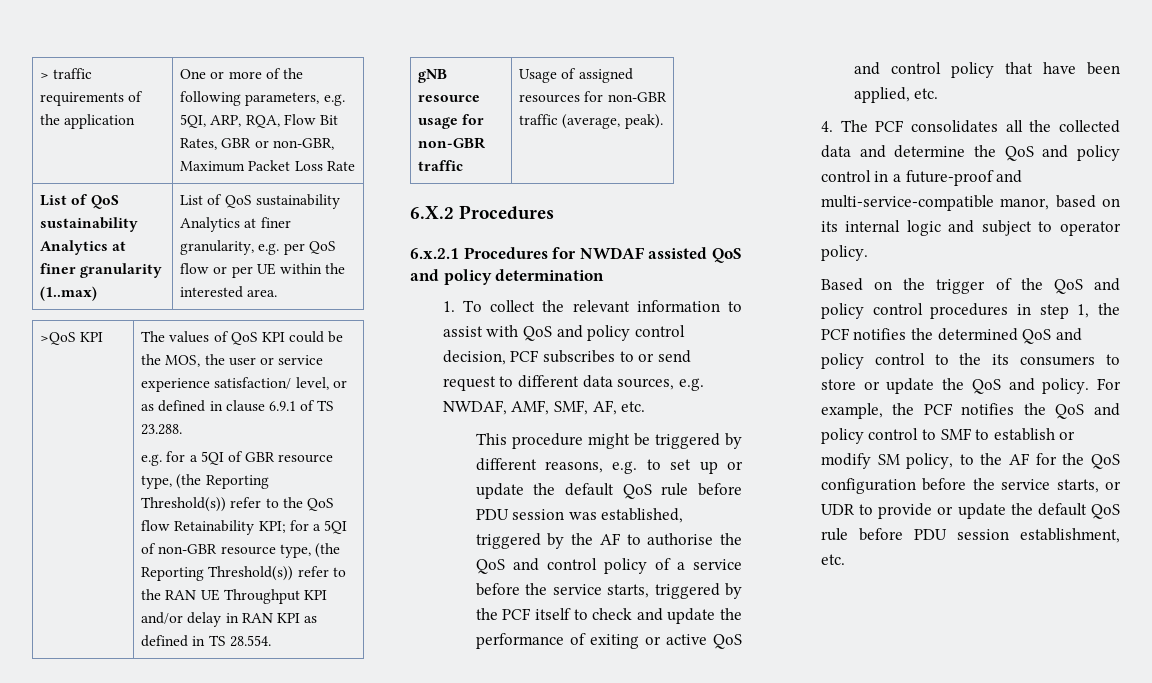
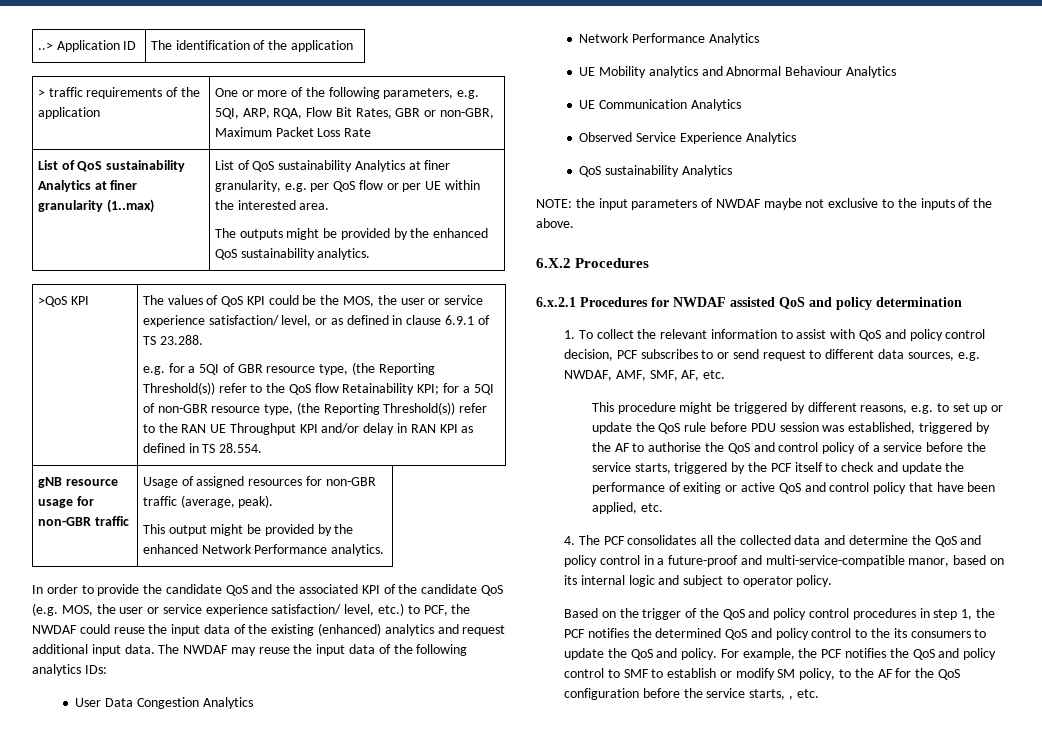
(40, 75) none -> [37,40,137,52] [150,40,353,52] ..> Application ID | The identification of the application //
(278, 293) none -> [214,228,489,240] [214,248,371,260] // The outputs might be provided by the enhanced QoS sustainability analytics.
(663, 121) none -> [142,524,354,536] [142,544,385,556] [32,584,503,596] [32,603,471,616] [32,623,506,636] [32,644,468,656] [32,664,107,676] [75,697,253,709] [579,33,759,45] [579,66,897,78] [579,99,741,111] [579,132,796,144] [579,165,732,177] [536,198,993,210] [536,218,574,228] // This output might be provided by the enhanced Network Performance analytics. // In order to provide the candidate QoS and the associated KPI of the candidate QoS (e.g. MOS, the user or service experience satisfaction/ level, etc.) to PCF, the NWDAF could reuse the input data of the existing (enhanced) analytics and request additional input data. The NWDAF may reuse the input data of the following analytics IDs: // User Data Congestion Analytics // Network Performance Analytics // UE Mobility analytics and Abnormal Behaviour Analytics // UE Communication Analytics // Observed Service Experience Analytics // QoS sustainability Analytics // NOTE: the input parameters of NWDAF maybe not exclusive to the inputs of the above.
[565,483,615,496] default -> (655, 427) none
[820,379,880,390] store or -> (987, 633) none
[1105,481,1121,490] [820,503,1120,519] [820,528,1120,543] or UDR to provide or update the default QoS rule before PDU session establishment, -> [788,696,793,700] ,

